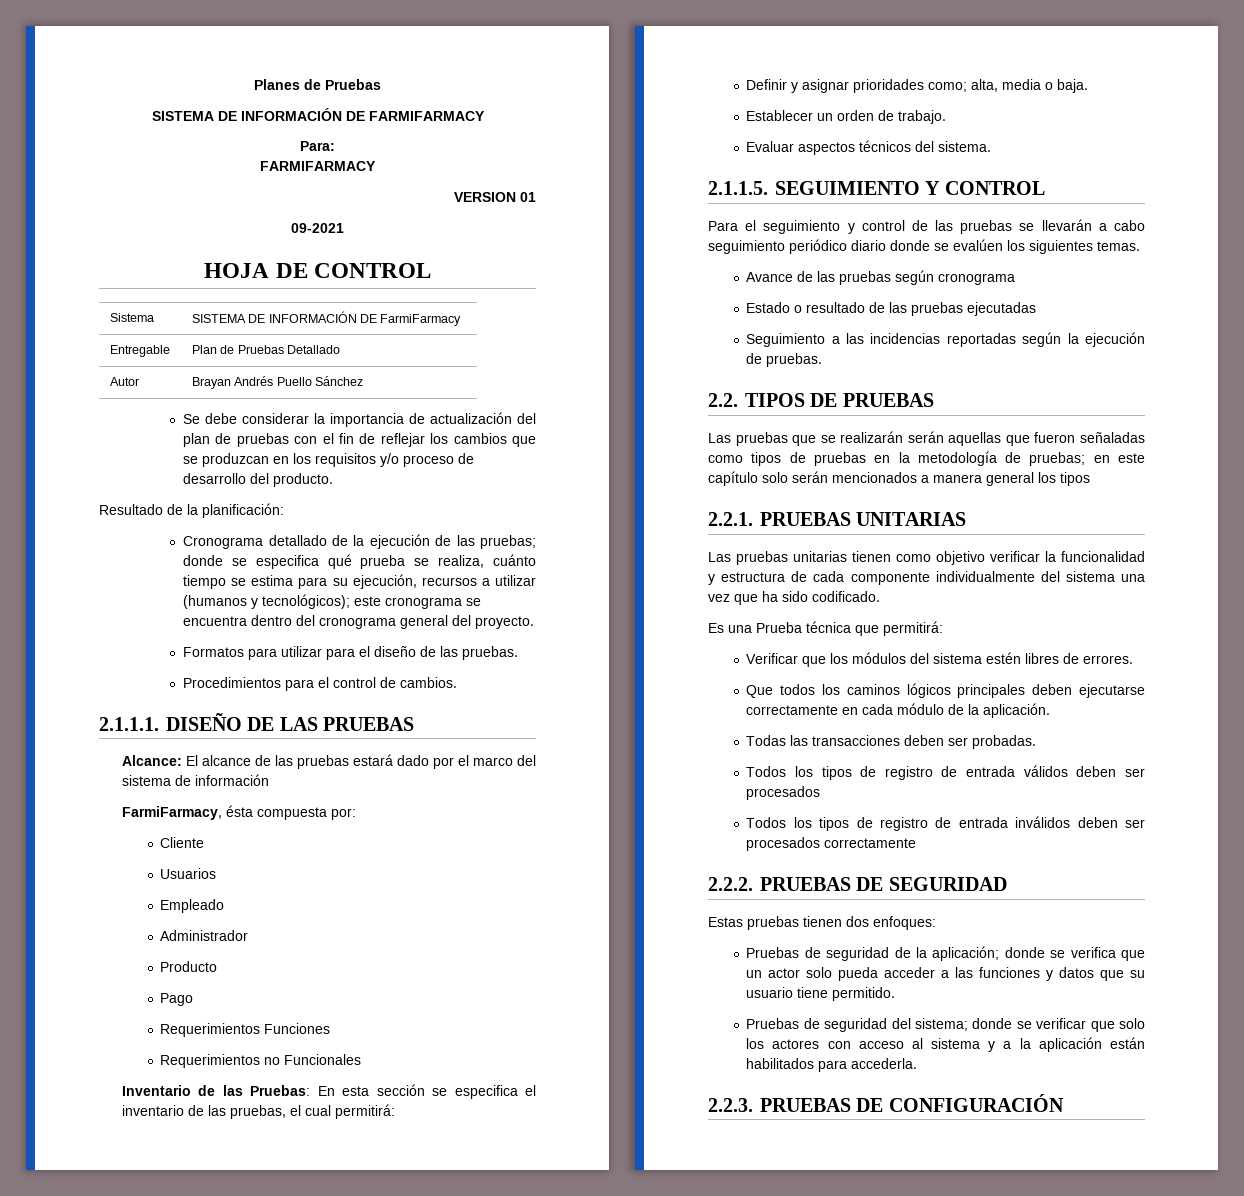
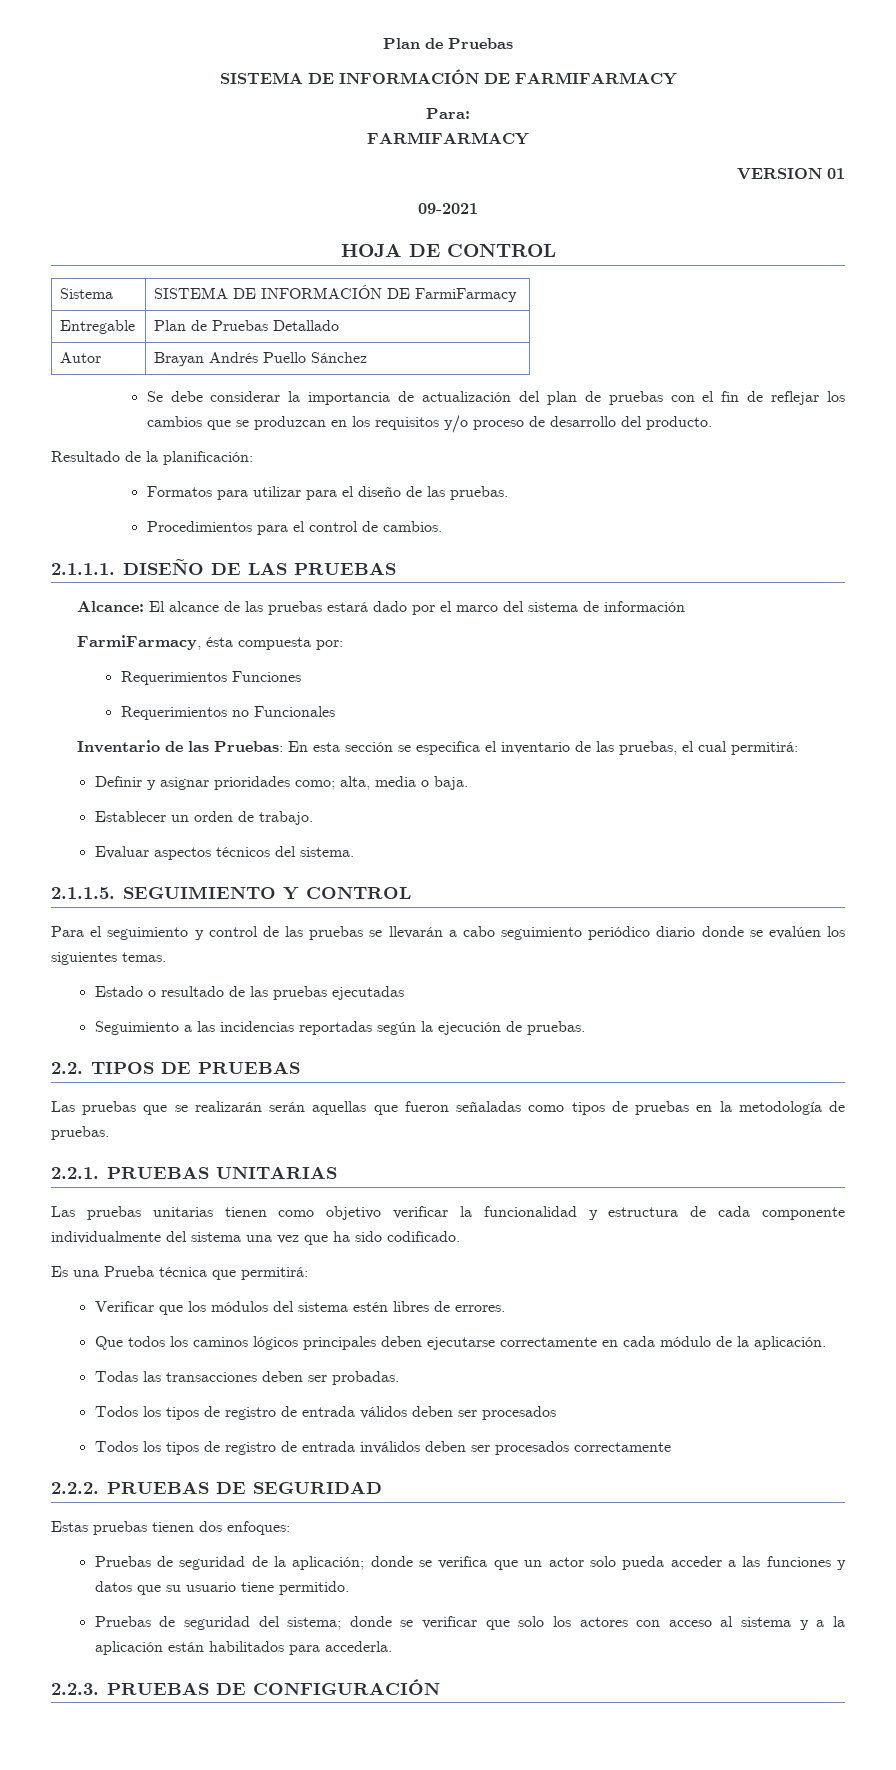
[254,79,300,90] Planes -> [383,38,420,49] Plan
[183,534,537,549] [183,554,536,569] [183,574,536,589] [183,594,482,609] [183,615,535,629] // Cronograma detallado de la ejecución de las pruebas; donde se especifica qué prueba se realiza, cuánto tiempo se estima para su ejecución, recursos a utilizar (humanos y tecnológicos); este cronograma se encuentra dentro del cronograma general del proyecto. -> (253, 458) none
[160,837,205,848] [160,868,217,879] [160,899,225,913] [160,930,249,941] [160,961,218,972] [160,993,194,1006] // Cliente // Usuarios // Empleado // Administrador // Producto // Pago -> (344, 645) none
[746,270,1016,285] // Avance de las pruebas según cronograma -> (166, 957) none
[1029,452,1145,466] [708,471,1090,486] pruebas; en este capítulo solo serán mencionados a manera general los tipos -> [51,1126,109,1140] pruebas.

